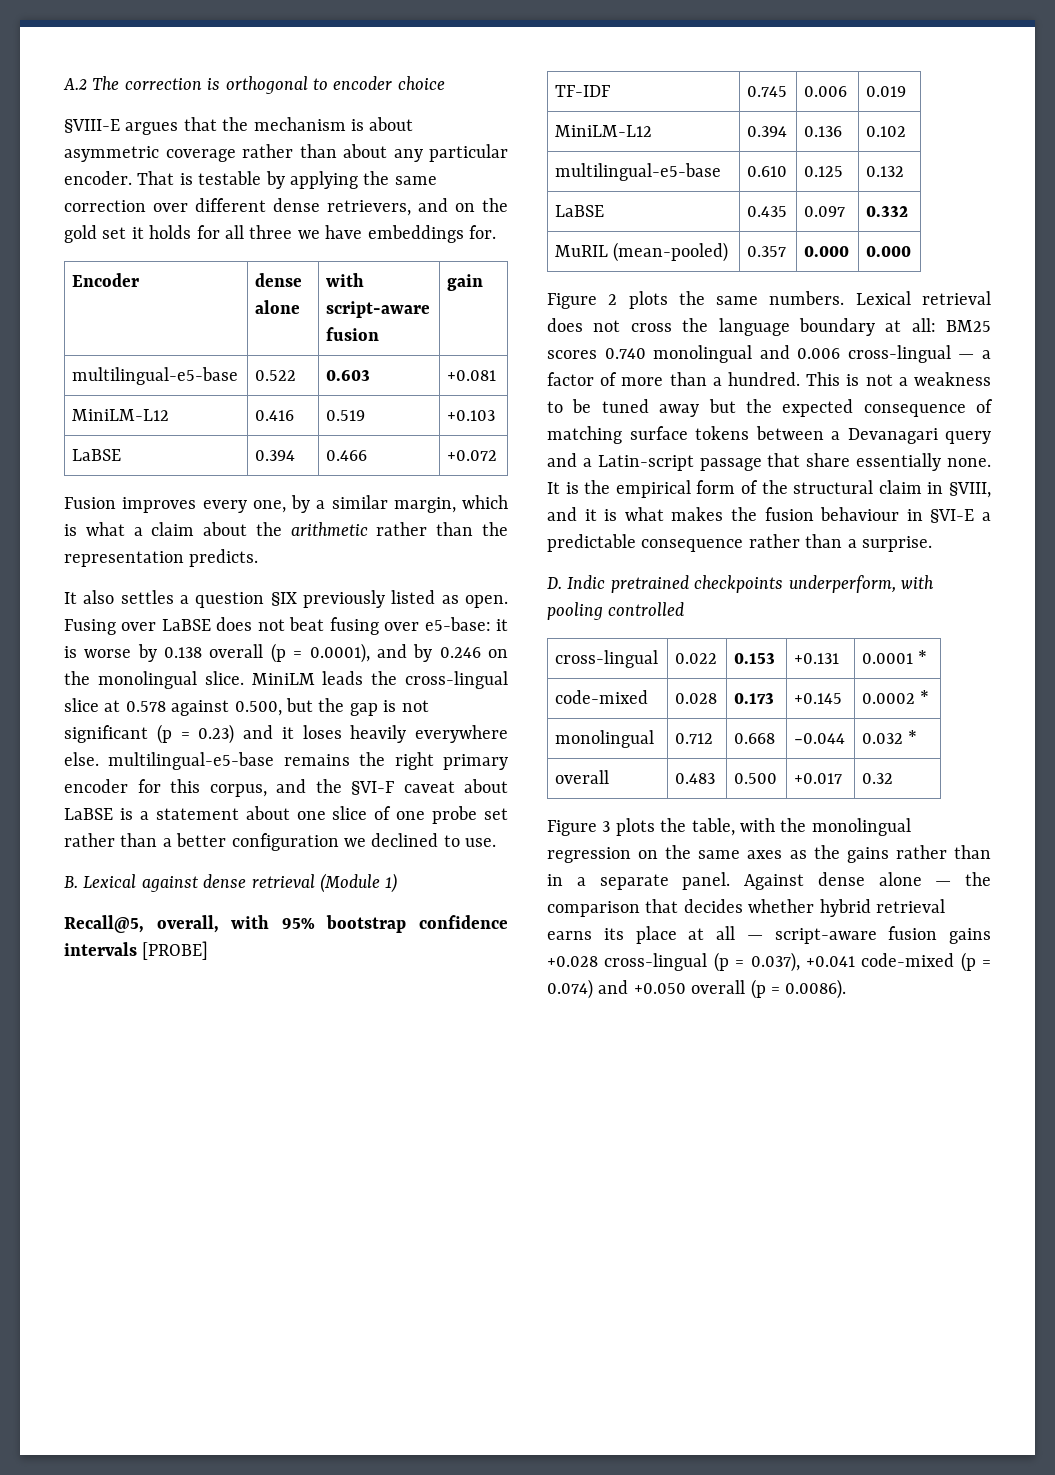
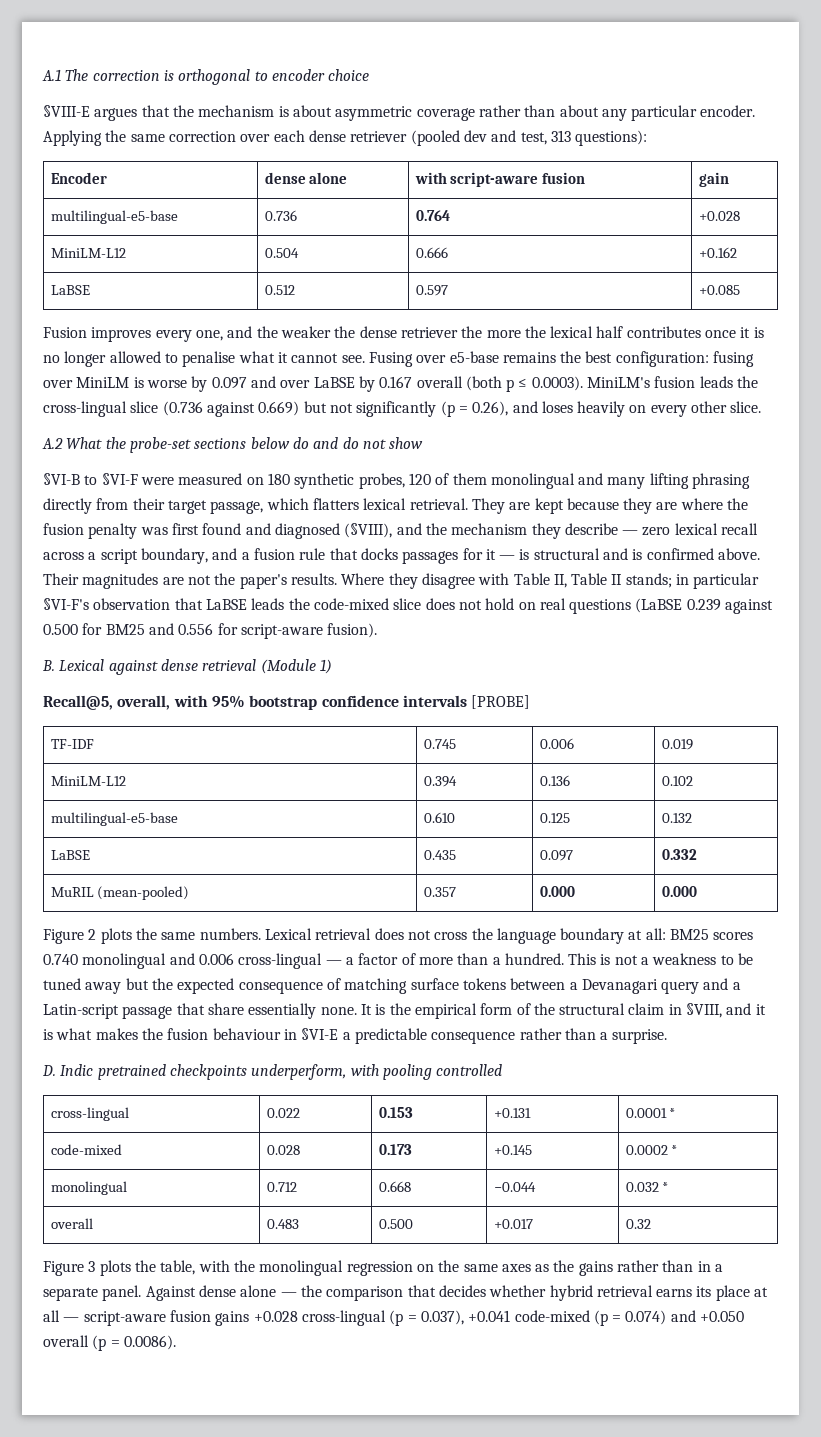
[63,78,87,90] A.2 -> [42,69,61,81] A.1
[137,171,437,189] [64,198,508,216] [64,225,496,243] That is testable by applying the same correction over different dense retrievers, and on the gold set it holds for all three we have embeddings for. -> [43,130,648,146] Applying the same correction over each dense retriever (pooled dev and test, 313 questions):
[255,370,297,381] [326,370,371,381] [447,370,497,381] [72,409,170,421] [255,410,295,421] [326,410,366,421] [447,410,496,421] [72,449,122,461] [255,450,296,461] [326,450,368,461] [447,450,498,461] [64,495,508,513] [64,522,508,536] [64,549,259,567] [64,590,508,608] [64,617,508,635] [64,643,509,663] [64,671,508,689] [64,698,429,716] [64,724,508,744] [64,752,508,770] [64,779,508,797] [64,806,508,824] [64,833,497,851] 0.522 | 0.603 | +0.081 // MiniLM-L12 | 0.416 | 0.519 | +0.103 // LaBSE | 0.394 | 0.466 | +0.072 // Fusion improves every one, by a similar margin, which is what a claim about the arithmetic rather than the representation predicts. // It also settles a question §IX previously listed as open. Fusing over LaBSE does not beat fusing over e5-base: it is worse by 0.138 overall (p = 0.0001), and by 0.246 on the monolingual slice. MiniLM leads the cross-lingual slice at 0.578 against 0.500, but the gap is not significant (p = 0.23) and it loses heavily everywhere else. multilingual-e5-base remains the right primary encoder for this corpus, and the §VI-F caveat about LaBSE is a statement about one slice of one probe set rather than a better configuration we declined to use. -> [264,210,297,221] [415,210,450,221] [698,211,740,221] [50,248,126,258] [264,248,299,258] [415,247,448,258] [698,247,737,258] [50,285,90,295] [264,285,295,295] [415,285,448,296] [698,285,740,295] [43,326,764,342] [43,351,755,367] [43,376,759,392] [43,401,762,417] [42,437,424,453] [43,473,751,489] [43,498,749,514] [43,523,759,539] [43,548,761,564] [43,573,760,589] [43,598,774,614] [43,623,378,639] 0.736 | 0.764 | +0.028 // MiniLM-L12 | 0.504 | 0.666 | +0.162 // LaBSE | 0.512 | 0.597 | +0.085 // Fusion improves every one, and the weaker the dense retriever the more the lexical half contributes once it is no longer allowed to penalise what it cannot see. Fusing over e5-base remains the best configuration: fusing over MiniLM is worse by 0.097 and over LaBSE by 0.167 overall (both p ≤ 0.0003). MiniLM's fusion leads the cross-lingual slice (0.736 against 0.669) but not significantly (p = 0.26), and loses heavily on every other slice. // A.2 What the probe-set sections below do and do not show // §VI-B to §VI-F were measured on 180 synthetic probes, 120 of them monolingual and many lifting phrasing directly from their target passage, which flatters lexical retrieval. They are kept because they are where the fusion penalty was first found and diagnosed (§VIII), and the mechanism they describe — zero lexical recall across a script boundary, and a fusion rule that docks passages for it — is structural and is confirmed above. Their magnitudes are not the paper's results. Where they disagree with Table II, Table II stands; in particular §VI-F's observation that LaBSE leads the code-mixed slice does not hold on real questions (LaBSE 0.239 against 0.500 for BM25 and 0.556 for script-aware fusion).

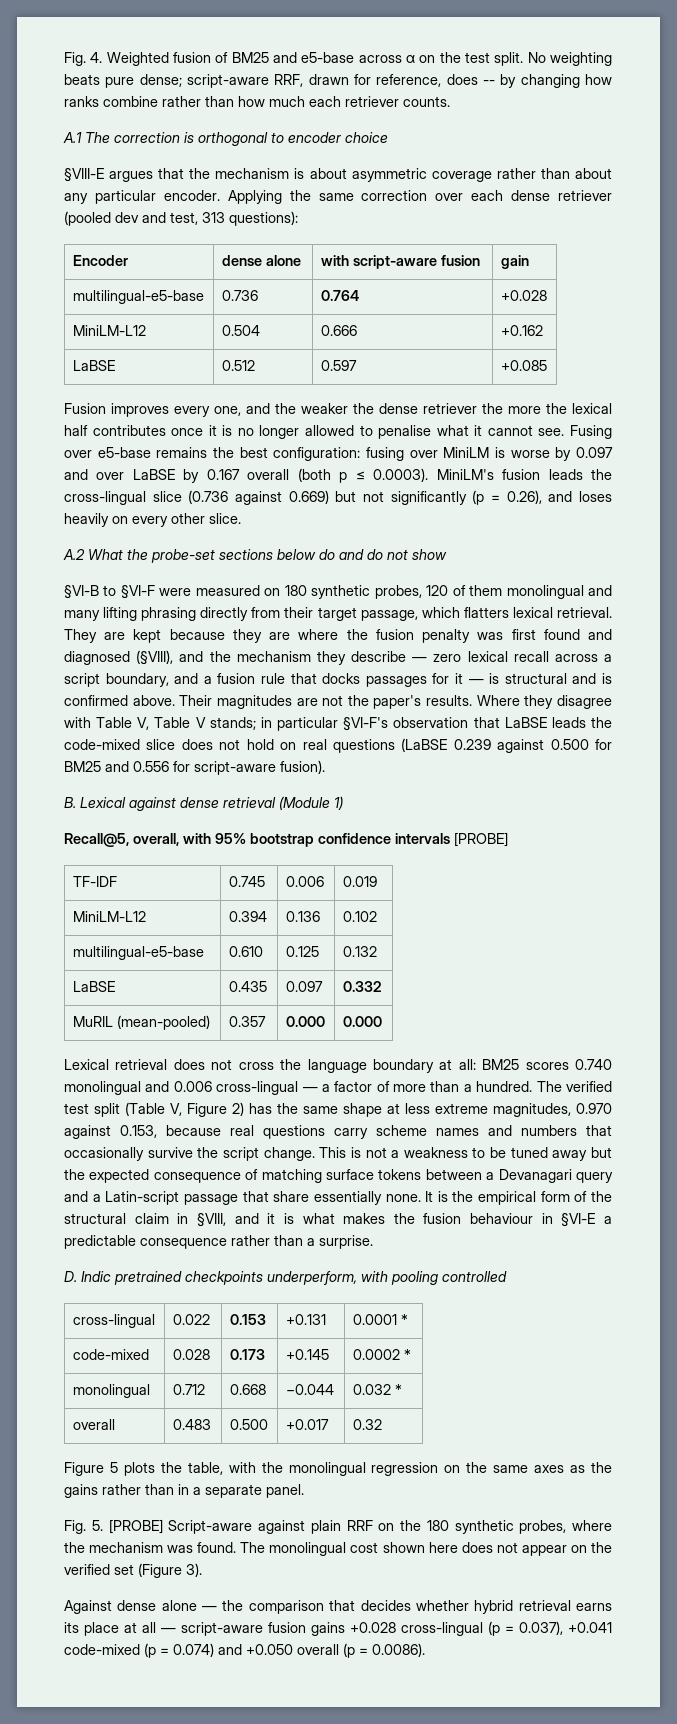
(42, 75) none -> [64,52,612,66] [64,74,612,88] [64,96,450,107] Fig. 4. Weighted fusion of BM25 and e5-base across α on the test split. No weighting beats pure dense; script-aware RRF, drawn for reference, does -- by changing how ranks combine rather than how much each retriever counts. //
[553,573,623,588] II, Table II -> [137,717,206,730] V, Table V
[43,928,261,944] Figure 2 plots the same numbers. -> (382, 1021) none
(564, 959) none -> [536,1081,612,1092] [64,1102,612,1117] [64,1125,612,1139] [64,1147,315,1161] The verified test split (Table V, Figure 2) has the same shape at less extreme magnitudes, 0.970 against 0.153, because real questions carry scheme names and numbers that occasionally survive the script change.
[88,1261,96,1272] 3 -> [109,1462,118,1473] 5
(142, 1293) none -> [64,1519,612,1534] [64,1542,613,1556] [64,1563,202,1578] // Fig. 5. [PROBE] Script-aware against plain RRF on the 180 synthetic probes, where the mechanism was found. The monolingual cost shown here does not appear on the verified set (Figure 3). //

